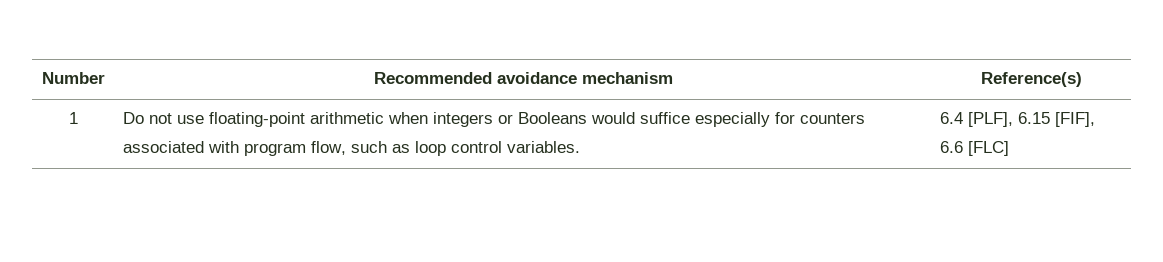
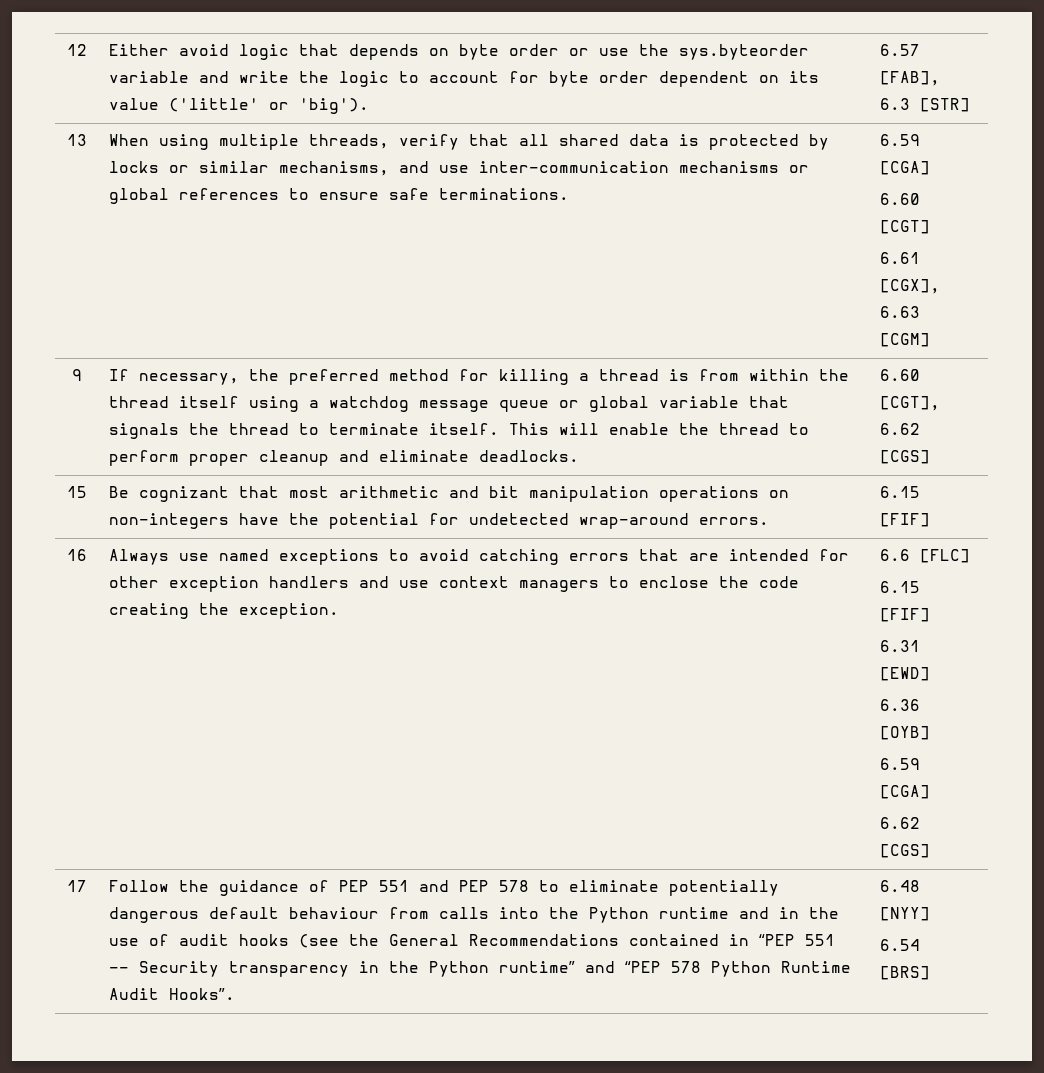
[42,72,105,84] [373,72,673,84] [980,72,1082,87] [69,112,78,124] [123,112,866,127] [123,141,581,156] [940,112,1096,127] [940,141,1010,156] Number | Recommended avoidance mechanism | Reference(s) // 1 | Do not use floating-point arithmetic when integers or Booleans would suffice especially for counters associated with program flow, such as loop control variables. | 6.4 [PLF], 6.15 [FIF], 6.6 [FLC] -> [67,44,87,56] [109,44,810,60] [109,71,820,87] [109,98,370,114] [880,44,921,56] [880,71,941,86] [880,98,971,112] [67,134,87,146] [109,134,830,150] [109,161,810,176] [109,188,570,204] [880,134,921,146] [880,161,931,175] [880,193,921,205] [880,220,931,234] [880,252,921,264] [880,279,941,294] [880,306,921,318] [880,333,931,347] [72,369,82,381] [109,369,850,385] [109,396,790,412] [109,423,810,439] [109,450,580,466] [880,369,921,381] [880,396,941,411] [880,423,921,435] [880,450,931,464] [67,486,87,498] [109,486,790,502] [109,513,770,529] [880,486,921,498] [880,513,931,527] [67,549,87,561] [109,549,850,565] [109,576,800,592] [109,603,340,619] [880,549,971,563] [880,581,921,593] [880,608,931,622] [880,640,921,652] [880,667,931,681] [880,699,921,711] [880,726,931,740] [880,758,921,770] [880,785,931,799] [880,817,921,829] [880,844,931,858] [67,880,87,892] [109,880,780,896] [109,907,840,923] [109,934,836,948] [109,961,852,977] [109,988,236,1000] [880,880,921,892] [880,907,931,921] [880,939,921,951] [880,966,931,980] 12 | Either avoid logic that depends on byte order or use the sys.byteorder variable and write the logic to account for byte order dependent on its value ('little' or 'big'). | 6.57 [FAB], 6.3 [STR] // 13 | When using multiple threads, verify that all shared data is protected by locks or similar mechanisms, and use inter-communication mechanisms or global references to ensure safe terminations. | 6.59 [CGA] // 6.60 [CGT] // 6.61 [CGX], 6.63 [CGM] // 9 | If necessary, the preferred method for killing a thread is from within the thread itself using a watchdog message queue or global variable that signals the thread to terminate itself. This will enable the thread to perform proper cleanup and eliminate deadlocks. | 6.60 [CGT], 6.62 [CGS] // 15 | Be cognizant that most arithmetic and bit manipulation operations on non-integers have the potential for undetected wrap-around errors. | 6.15 [FIF] // 16 | Always use named exceptions to avoid catching errors that are intended for other exception handlers and use context managers to enclose the code creating the exception. | 6.6 [FLC] // 6.15 [FIF] // 6.31 [EWD] // 6.36 [OYB] // 6.59 [CGA] // 6.62 [CGS] // 17 | Follow the guidance of PEP 551 and PEP 578 to eliminate potentially dangerous default behaviour from calls into the Python runtime and in the use of audit hooks (see the General Recommendations contained in “PEP 551 -- Security transparency in the Python runtime” and “PEP 578 Python Runtime Audit Hooks”. | 6.48 [NYY] // 6.54 [BRS]

